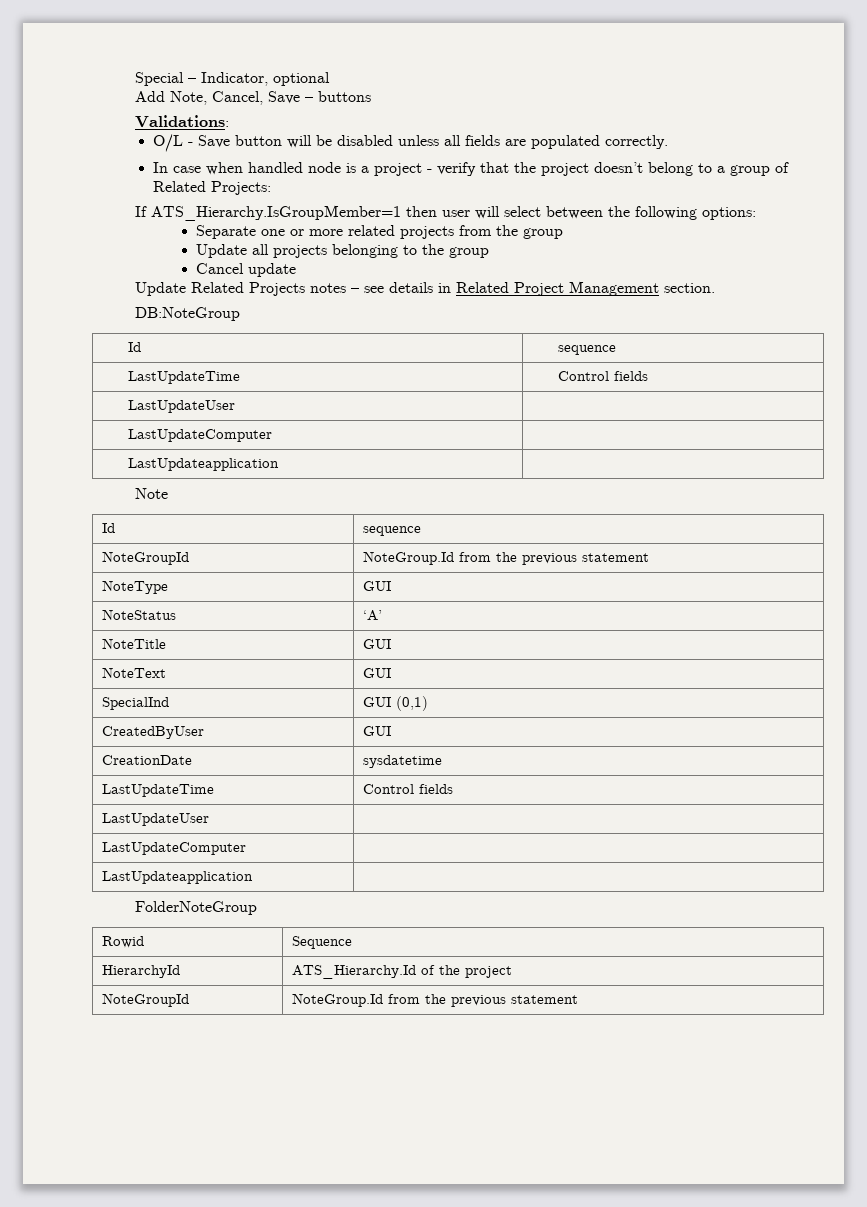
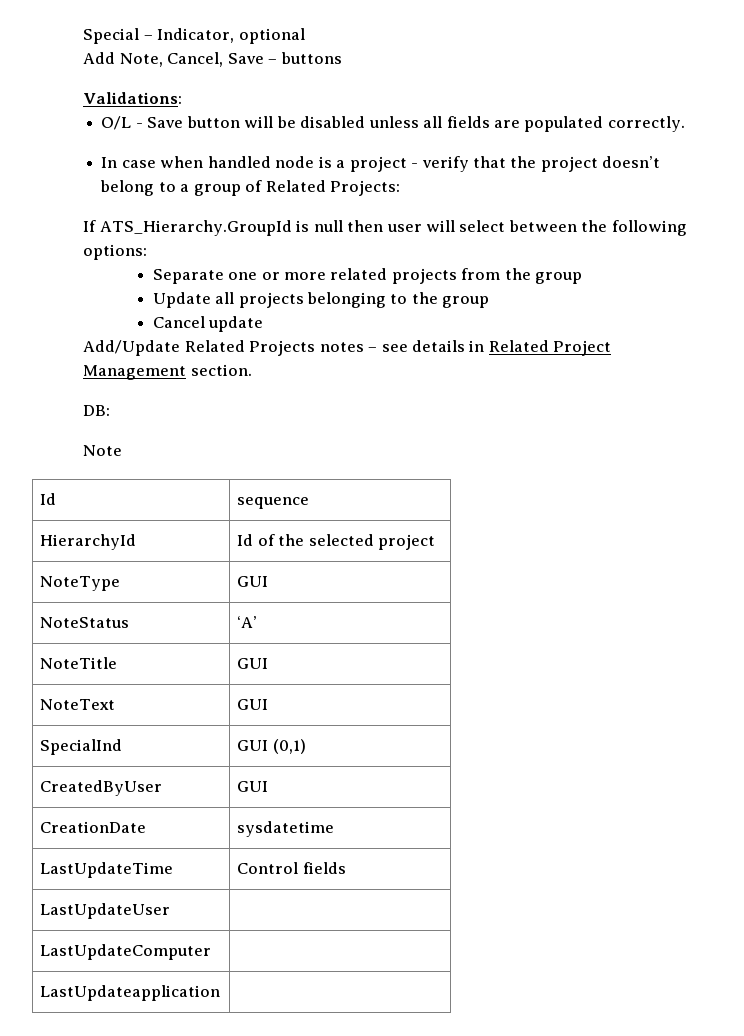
[151,205,402,221] ATS_Hierarchy.IsGroupMember=1 -> [99,220,343,236] ATS_Hierarchy.GroupId is null
[135,282,187,296] Update -> [83,340,181,356] Add/Update
[135,307,241,321] [128,342,142,352] [558,345,617,355] [128,371,241,384] [558,371,649,381] [128,400,236,413] [128,429,273,442] [128,458,280,471] [135,488,169,499] [102,523,116,533] [363,526,422,536] [102,551,190,565] [363,551,650,565] DB:NoteGroup // Id | sequence // LastUpdateTime | Control fields // LastUpdateUser | // LastUpdateComputer | // LastUpdateapplication | // Note // Id | sequence // NoteGroupId | NoteGroup.Id from the previous statement -> [83,405,111,416] [83,445,123,456] [40,493,57,505] [237,497,310,509] [40,534,137,550] [237,534,436,550] DB: // Note // Id | sequence // HierarchyId | Id of the selected project
[135,901,258,915] [102,936,145,948] [292,936,353,949] [102,965,181,978] [292,965,513,979] [102,993,190,1007] [292,993,579,1007] // FolderNoteGroup // Rowid | Sequence // HierarchyId | ATS_Hierarchy.Id of the project // NoteGroupId | NoteGroup.Id from the previous statement -> (221, 993) none

